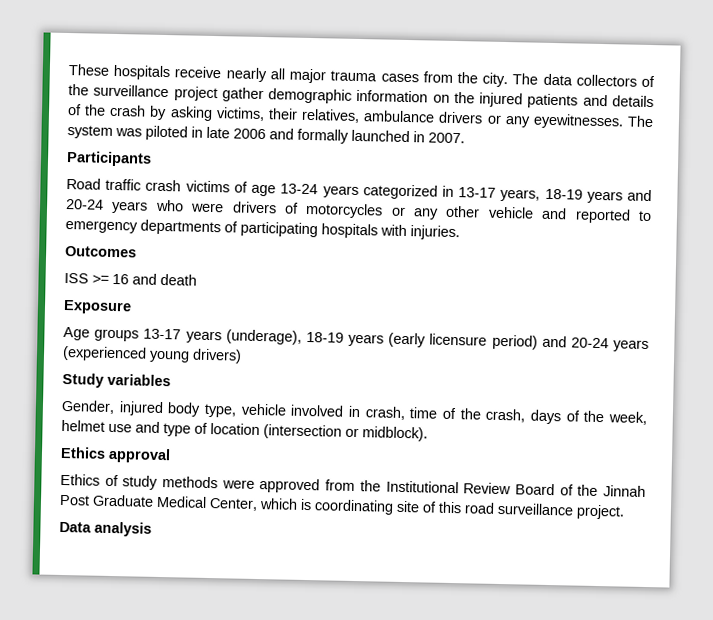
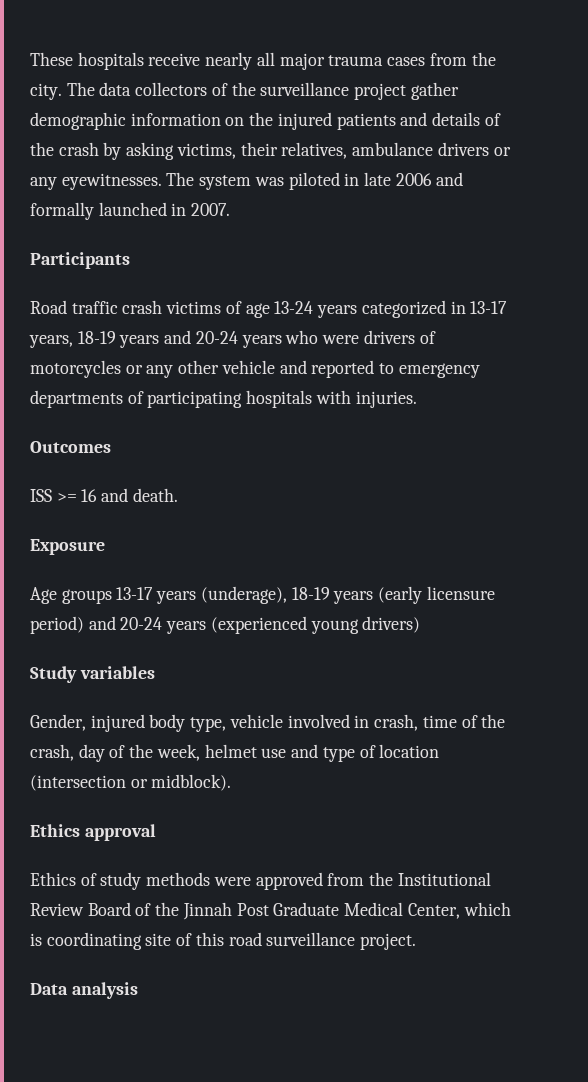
[160,273,197,286] death -> [132,488,178,502] death.
[530,409,561,425] days -> [78,744,105,762] day

